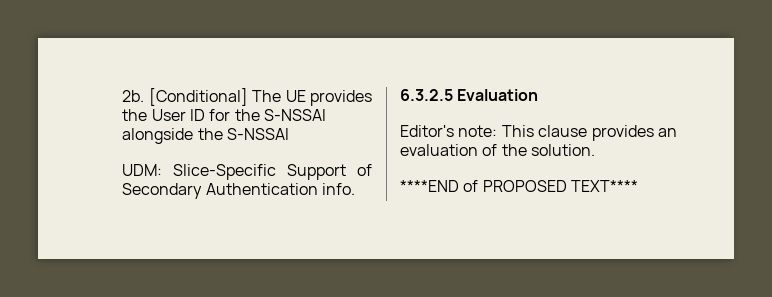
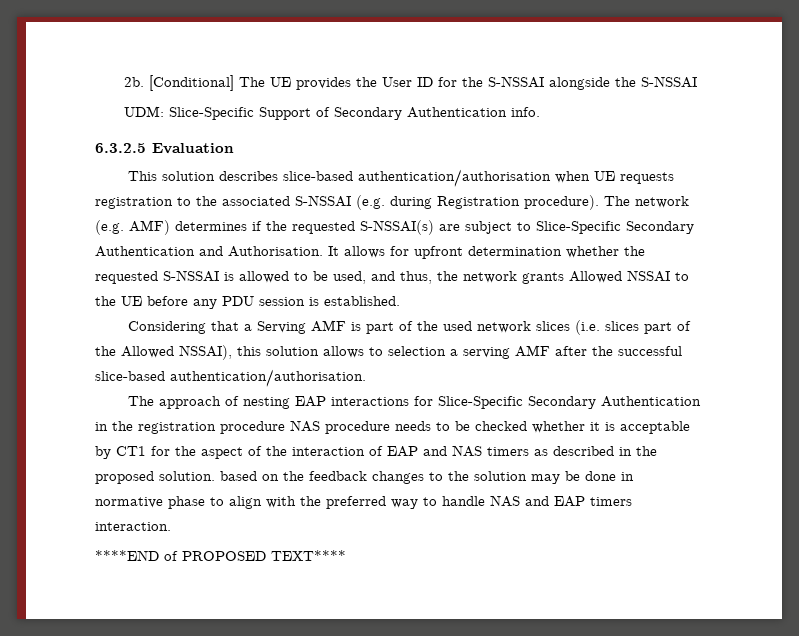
[400,125,677,141] [400,144,595,156] Editor's note: This clause provides an evaluation of the solution. -> [128,169,675,187] [95,195,689,210] [95,220,694,235] [95,246,645,259] [95,270,689,284] [95,296,400,309] [128,320,692,335] [95,345,682,360] [95,369,366,387] [128,396,702,409] [95,420,690,434] [95,445,657,459] [95,471,634,484] [95,495,632,509] [95,522,171,531] This solution describes slice-based authentication/authorisation when UE requests registration to the associated S-NSSAI (e.g. during Registration procedure). The network (e.g. AMF) determines if the requested S-NSSAI(s) are subject to Slice-Specific Secondary Authentication and Authorisation. It allows for upfront determination whether the requested S-NSSAI is allowed to be used, and thus, the network grants Allowed NSSAI to the UE before any PDU session is established. // Considering that a Serving AMF is part of the used network slices (i.e. slices part of the Allowed NSSAI), this solution allows to selection a serving AMF after the successful slice-based authentication/authorisation. // The approach of nesting EAP interactions for Slice-Specific Secondary Authentication in the registration procedure NAS procedure needs to be checked whether it is acceptable by CT1 for the aspect of the interaction of EAP and NAS timers as described in the proposed solution. based on the feedback changes to the solution may be done in normative phase to align with the preferred way to handle NAS and EAP timers interaction.

